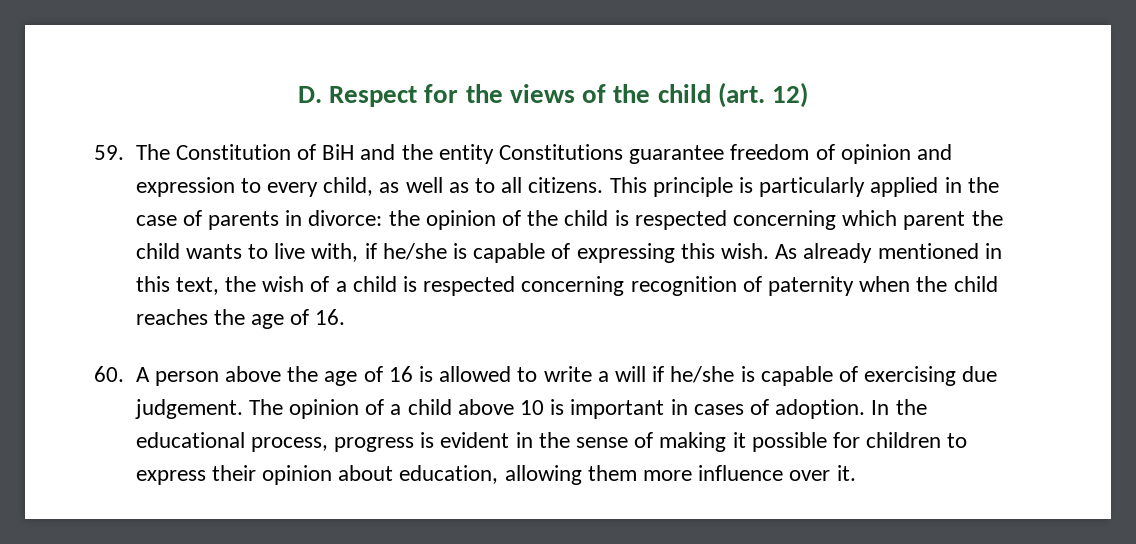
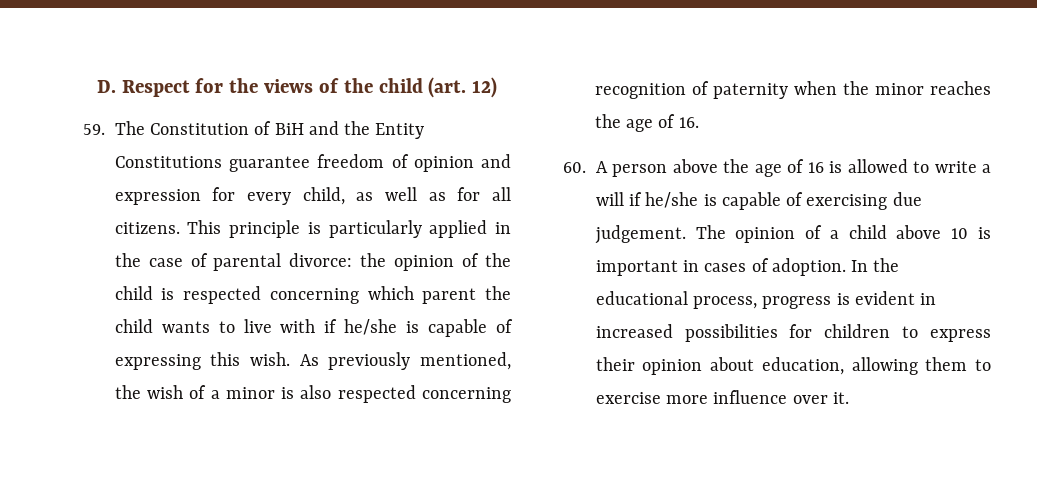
[438,144,494,164] entity -> [375,123,425,139] Entity
[240,178,261,193] to -> [212,187,236,201] for
[474,178,495,193] to -> [457,187,481,201] for
[207,210,303,230] parents in -> [213,253,282,271] parental
[311,243,359,262] with, -> [280,319,316,333] with
[803,243,1002,263] [135,276,219,295] already mentioned in this text, -> [328,352,511,370] previously mentioned,
[352,276,417,292] child is -> [225,385,332,399] minor is also
[953,276,998,292] child -> [874,83,924,95] minor
[538,432,827,452] the sense of making it possible -> [595,324,778,342] increased possibilities
(637, 473) none -> [974,359,991,371] [595,392,661,404] to exercise

